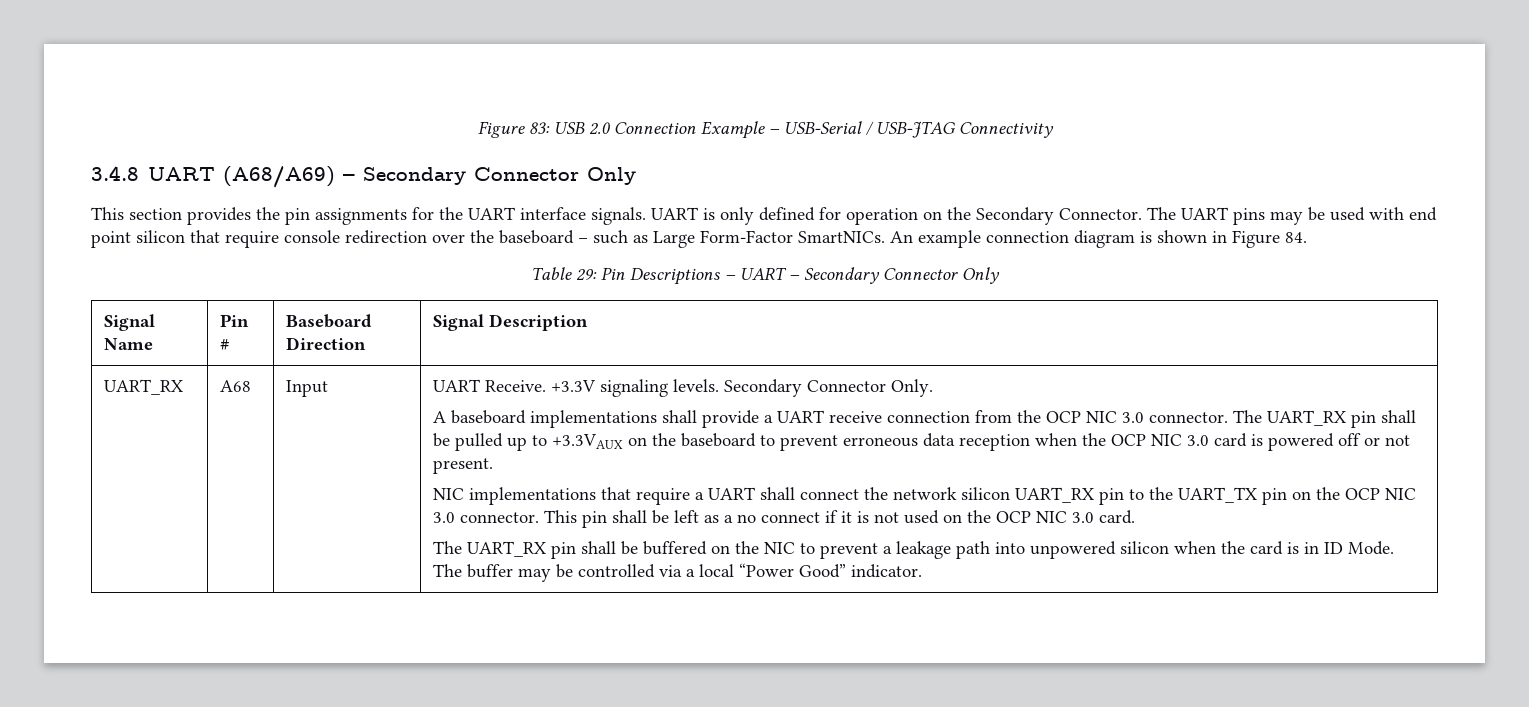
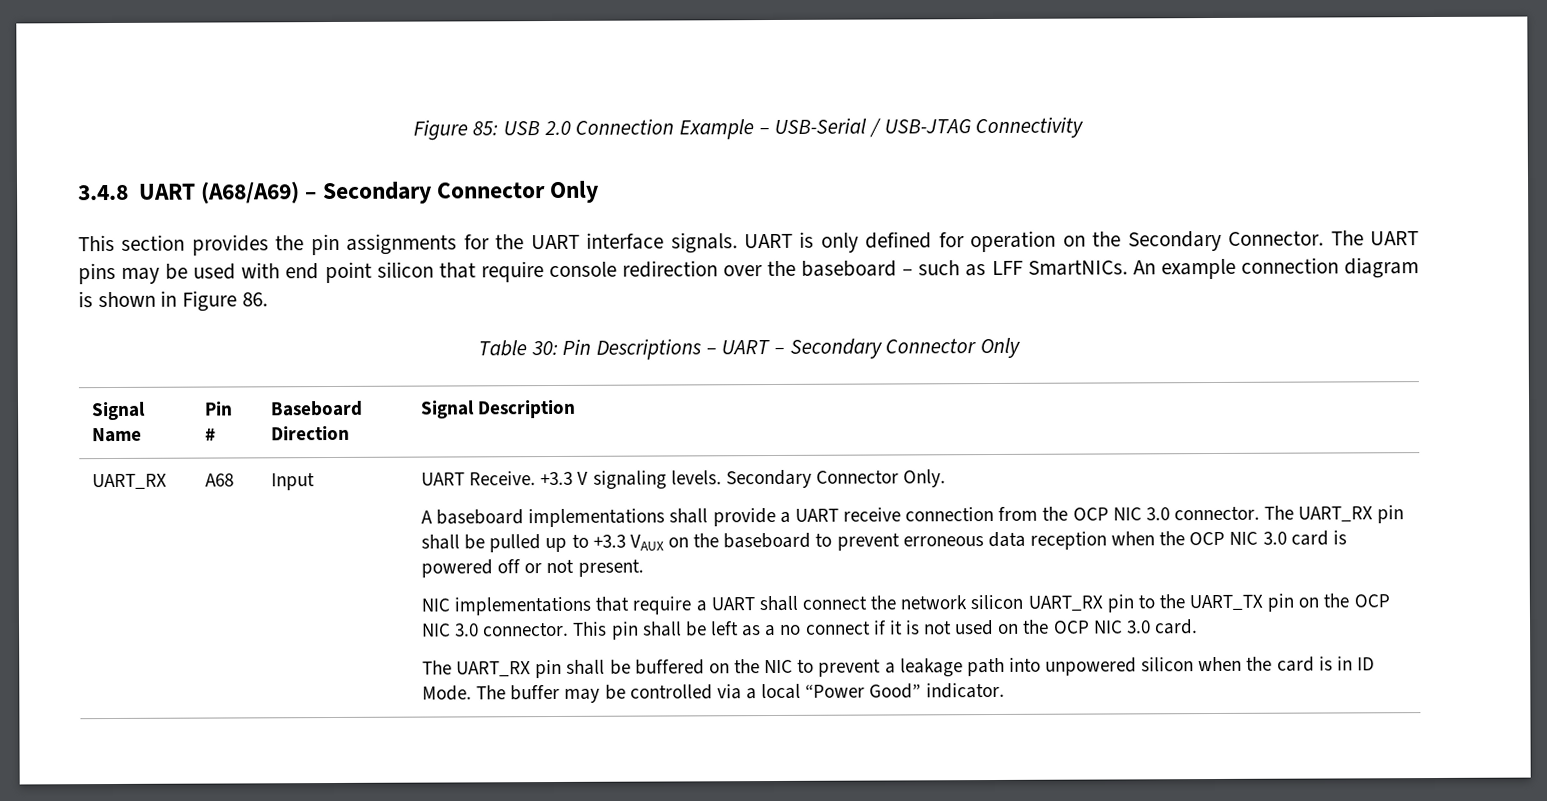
[477,121,550,138] Figure 83: -> [412,119,499,141] Figure 85:
[653,230,793,248] Large Form-Factor -> [991,260,1023,276] LFF
[1285,232,1307,243] 84. -> [241,292,268,307] 86.
[576,269,597,281] 29: -> [530,340,558,356] 30:
[550,380,596,392] +3.3V -> [540,471,589,486] +3.3 V
[551,434,623,449] +3.3VAUX -> [592,534,664,551] +3.3 VAUX

